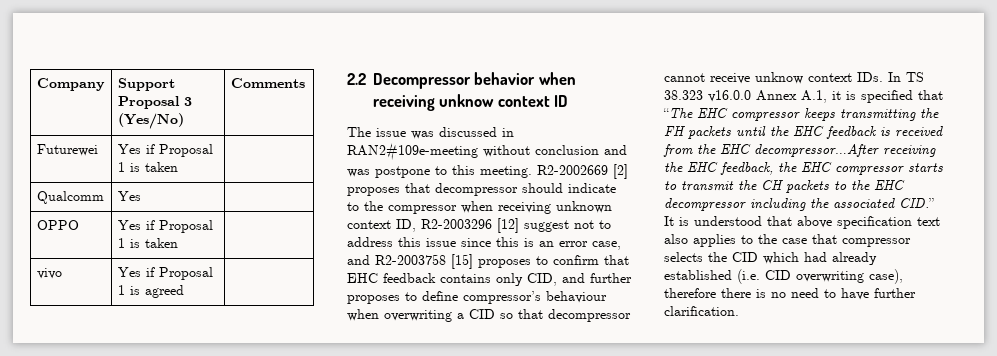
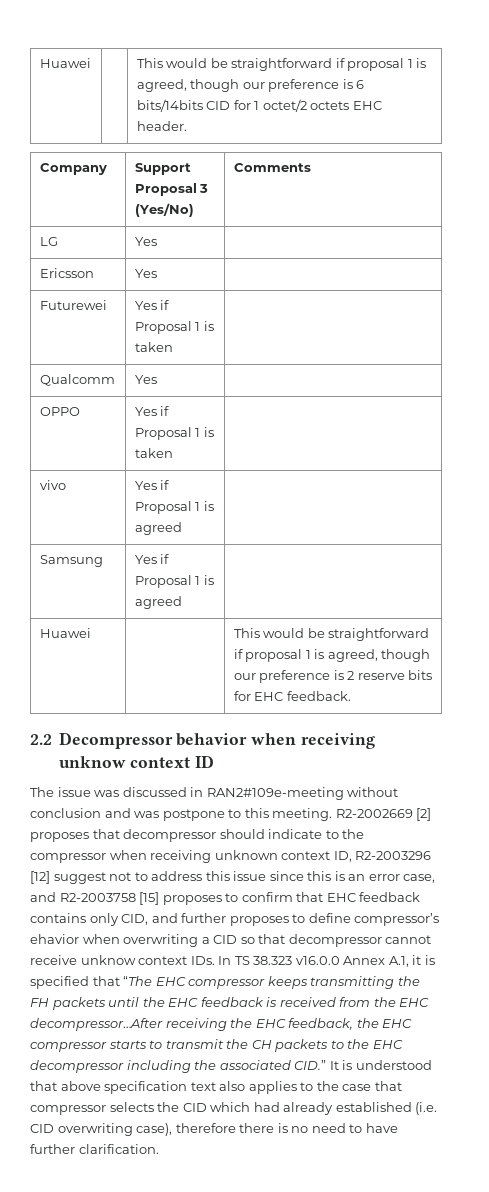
(36, 84) none -> [39,58,91,68] [136,58,427,71] [136,79,365,92] [136,99,382,112] [136,121,187,131] Huawei | | This would be straightforward if proposal 1 is agreed, though our preference is 6 bits/14bits CID for 1 octet/2 octets EHC header. //
(305, 83) none -> [39,237,58,246] [134,237,157,246] [39,268,94,278] [134,269,157,278] // LG | Yes | // Ericsson | Yes |
(184, 291) none -> [39,555,103,567] [134,554,170,564] [134,575,214,588] [134,596,182,609] [39,628,91,638] [233,628,430,641] [233,649,431,662] [233,670,433,683] [233,691,351,701] // Samsung | Yes if Proposal 1 is agreed | // Huawei | | This would be straightforward if proposal 1 is agreed, though our preference is 2 reserve bits for EHC feedback.
[546,291,607,303] behaviour -> [30,934,79,944] ehavior

